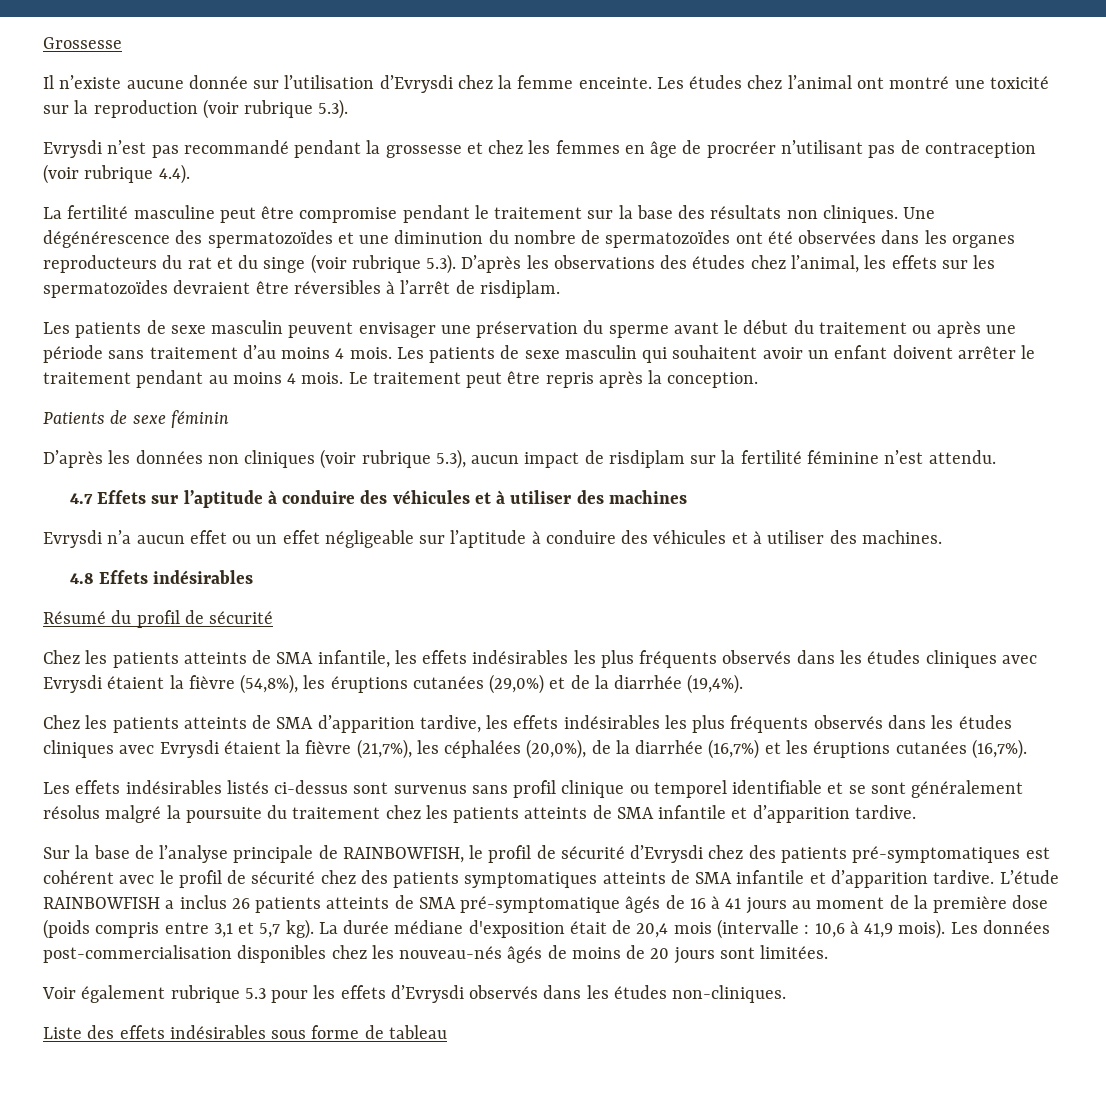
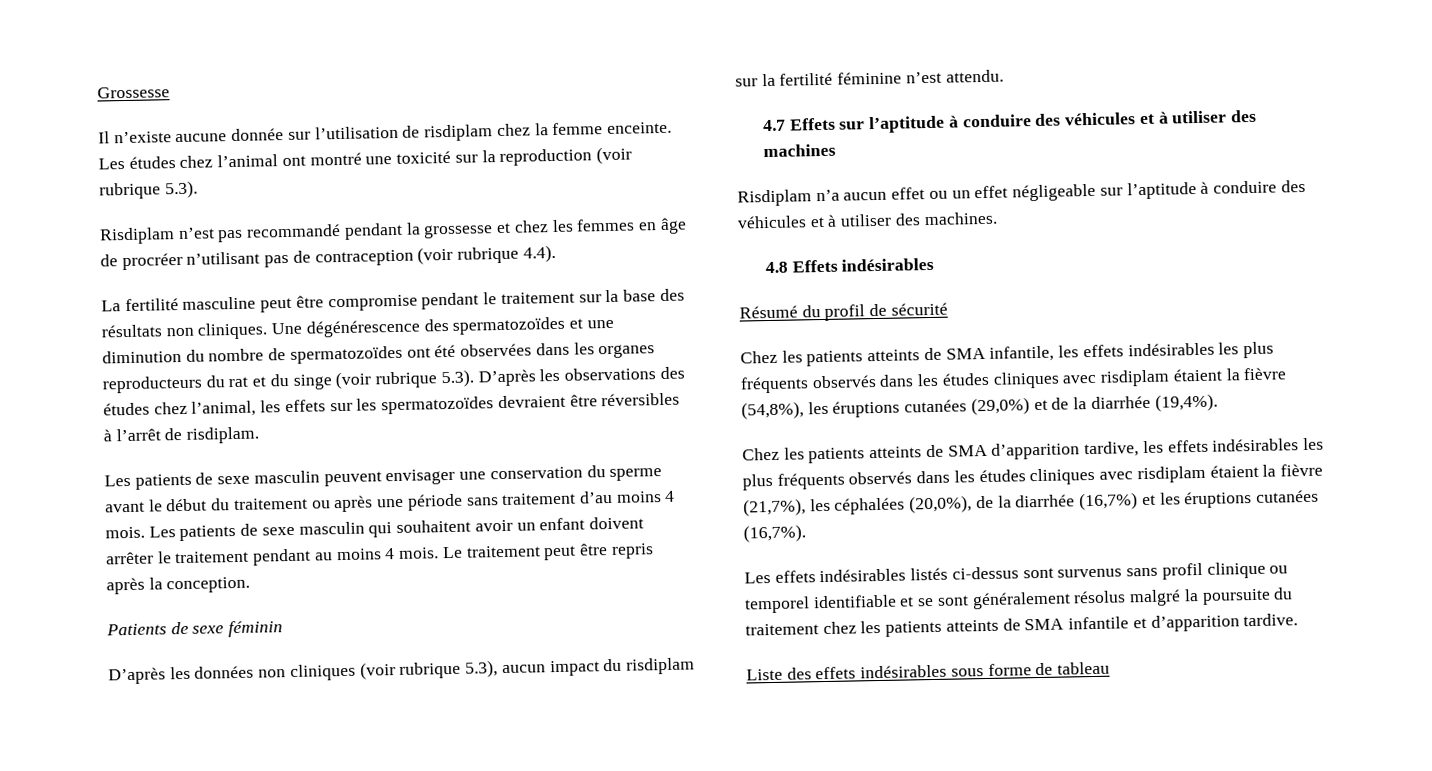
[379,75,453,93] d’Evrysdi -> [402,124,494,142] de risdiplam
[43,140,102,158] Evrysdi -> [99,227,175,245] Risdiplam
[476,321,579,338] préservation -> [489,466,583,480] conservation
[584,450,604,464] de -> [603,658,623,672] du
[43,530,102,548] Evrysdi -> [737,189,812,207] Risdiplam
[43,675,102,693] Evrysdi -> [1100,369,1171,387] risdiplam
[159,740,219,758] Evrysdi -> [1136,465,1206,484] risdiplam
[43,845,1050,863] [43,870,1059,888] [43,895,1049,914] [43,919,1050,939] [43,945,829,964] [42,985,787,1003] // Sur la base de l’analyse principale de RAINBOWFISH, le profil de sécurité d’Evrysdi chez des patients pré-symptomatiques est cohérent avec le profil de sécurité chez des patients symptomatiques atteints de SMA infantile et d’apparition tardive. L’étude RAINBOWFISH a inclus 26 patients atteints de SMA pré-symptomatique âgés de 16 à 41 jours au moment de la première dose (poids compris entre 3,1 et 5,7 kg). La durée médiane d'exposition était de 20,4 mois (intervalle : 10,6 à 41,9 mois). Les données post-commercialisation disponibles chez les nouveau-nés âgés de moins de 20 jours sont limitées. // Voir également rubrique 5.3 pour les effets d’Evrysdi observés dans les études non-cliniques. -> (1299, 620) none

